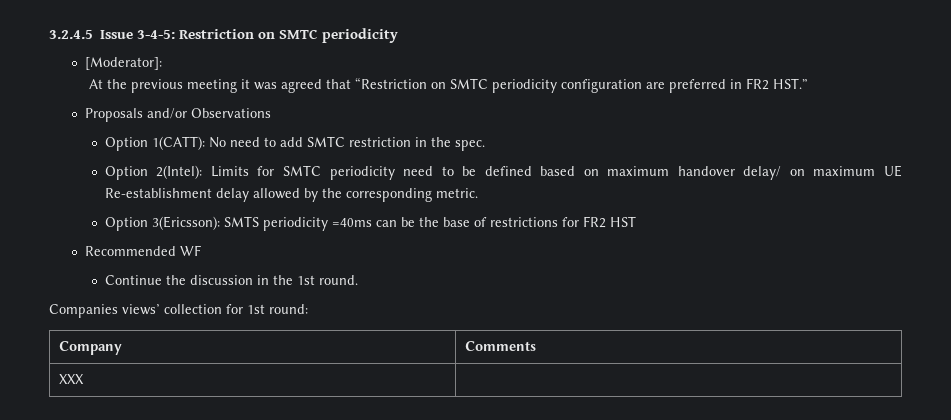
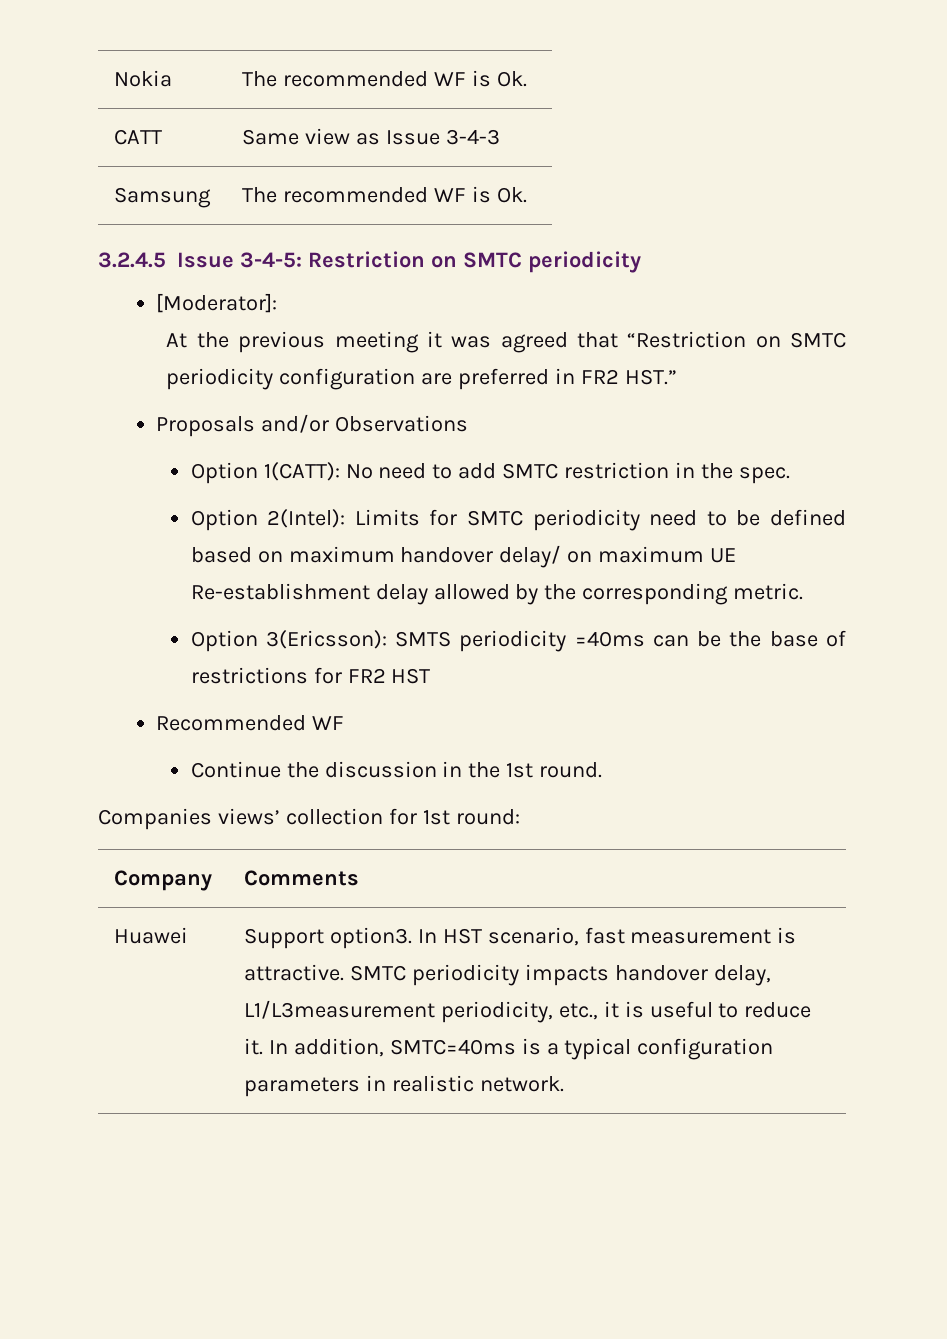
(49, 34) none -> [113,70,172,87] [241,70,527,87] [113,129,162,145] [241,128,500,145] [113,187,211,208] [241,186,527,203] Nokia | The recommended WF is Ok. // CATT | Same view as Issue 3-4-3 // Samsung | The recommended WF is Ok. //
[58,374,84,384] XXX | -> [113,927,188,944] [243,927,797,949] [243,964,771,986] [243,1000,812,1023] [243,1038,774,1060] [243,1075,564,1097] Huawei | Support option3. In HST scenario, fast measurement is attractive. SMTC periodicity impacts handover delay, L1/L3measurement periodicity, etc., it is useful to reduce it. In addition, SMTC=40ms is a typical configuration parameters in realistic network.

